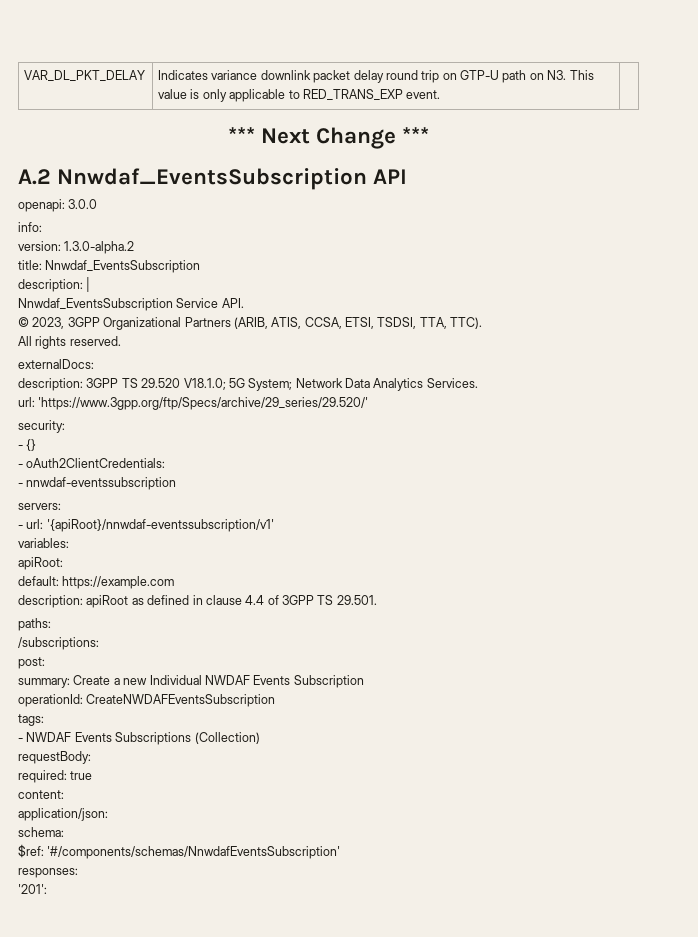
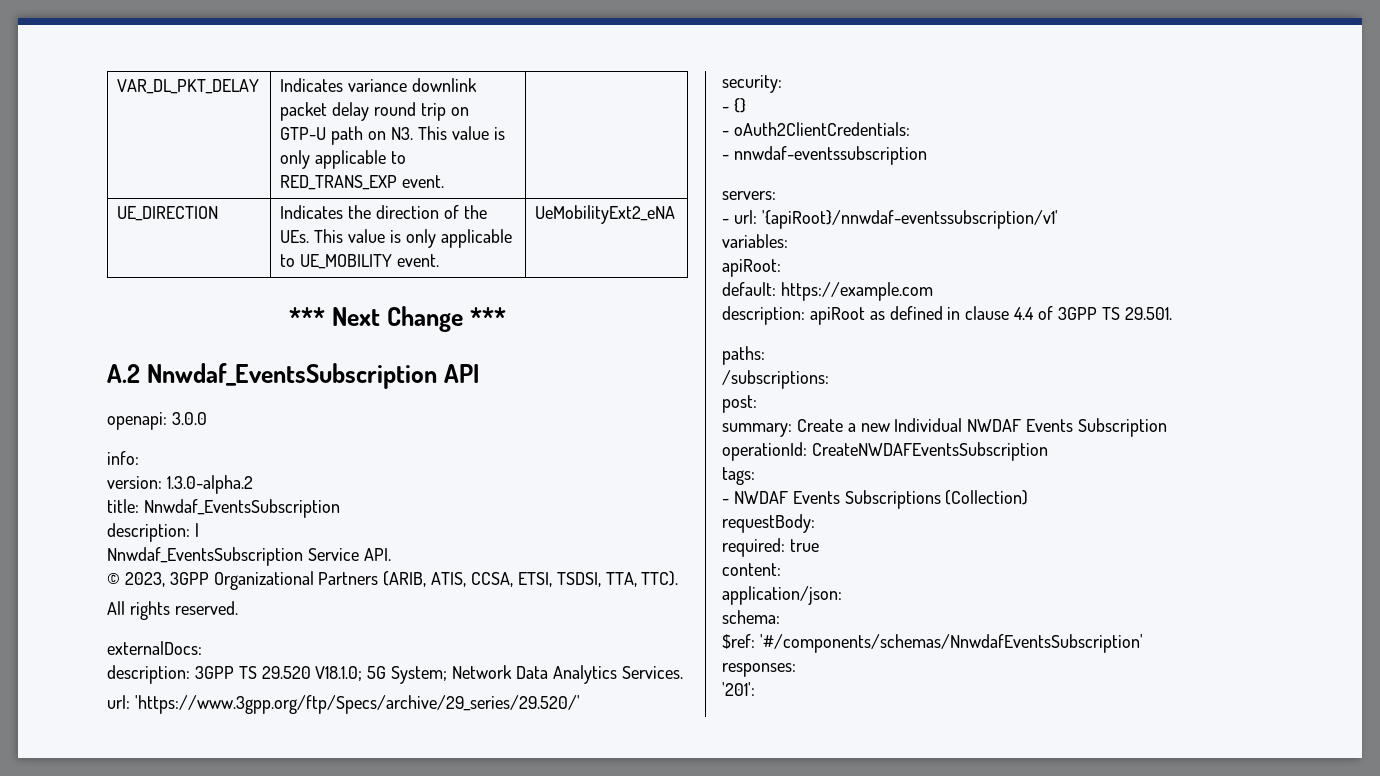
(441, 94) none -> [117,206,219,221] [280,205,487,219] [280,229,512,248] [280,254,440,269] [535,205,676,224] // UE_DIRECTION | Indicates the direction of the UEs. This value is only applicable to UE_MOBILITY event. | UeMobilityExt2_eNA

